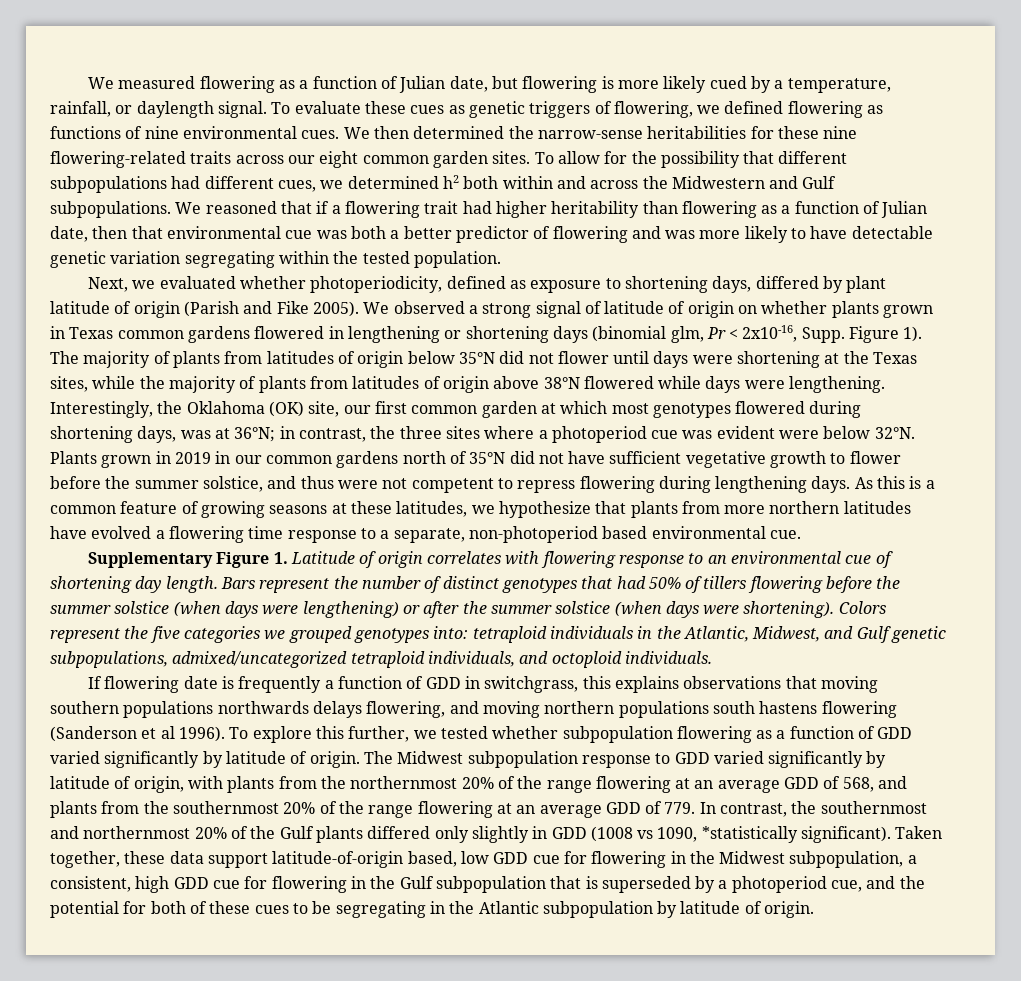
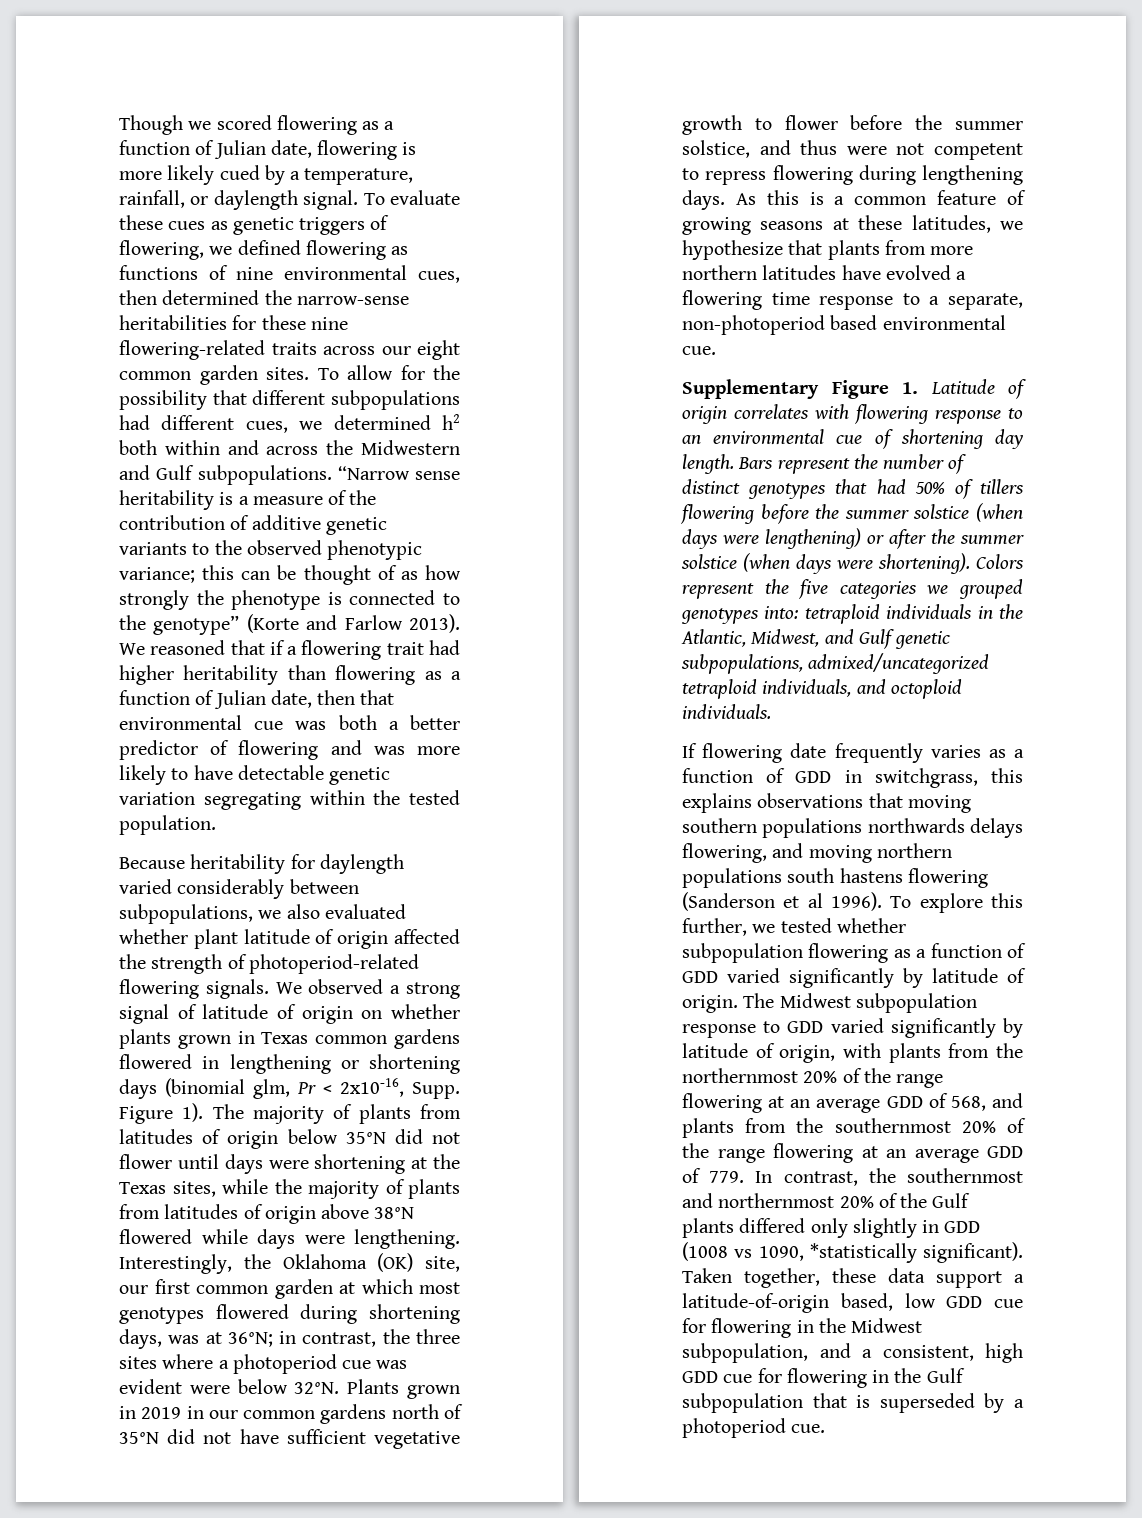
[88,76,519,93] We measured flowering as a function of Julian date, but -> [119,115,395,135] [119,140,312,159] Though we scored flowering as a function of Julian date,
[301,127,370,139] cues. We -> [418,271,460,283] cues,
(171, 209) none -> [337,466,460,480] [119,490,377,510] [119,515,387,535] [119,540,423,560] [119,565,462,585] [119,590,460,610] [119,614,460,635] “Narrow sense heritability is a measure of the contribution of additive genetic variants to the observed phenotypic variance; this can be thought of as how strongly the phenotype is connected to the genotype” (Korte and Farlow 2013).
[88,276,887,293] [50,301,359,318] Next, we evaluated whether photoperiodicity, defined as exposure to shortening days, differed by plant latitude of origin (Parish and Fike 2005). -> [119,854,404,874] [119,879,359,899] [119,904,406,924] [119,929,461,949] [119,954,419,974] [119,979,269,999] Because heritability for daylength varied considerably between subpopulations, we also evaluated whether plant latitude of origin affected the strength of photoperiod-related flowering signals.
[222,676,322,693] is frequently -> [834,743,1006,763] frequently varies as
(268, 860) none -> [1014,1274,1024,1283] a
(904, 859) none -> [819,1343,851,1358] and
[831,876,925,892] [50,901,815,918] cue, and the potential for both of these cues to be segregating in the Atlantic subpopulation by latitude of origin. -> [791,1424,826,1433] cue.

